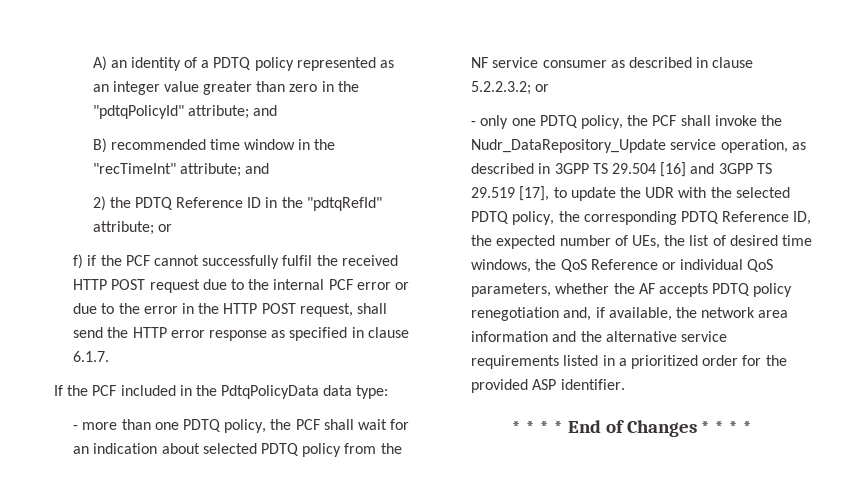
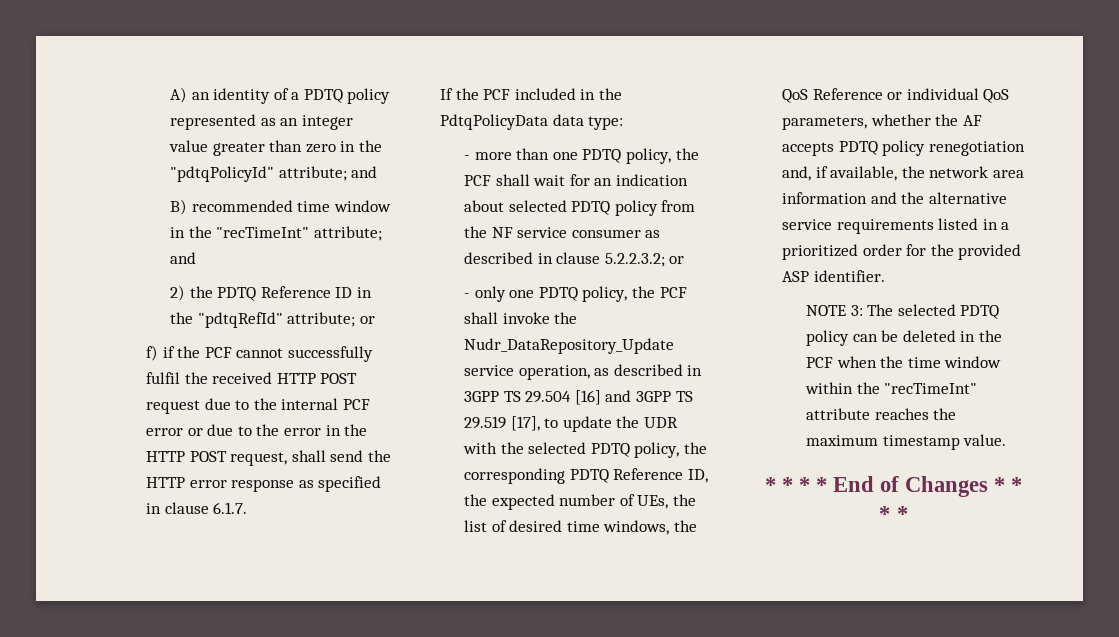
(625, 384) none -> [805,304,1000,319] [805,330,1002,346] [805,356,1002,368] [804,382,978,394] [805,408,957,420] [805,434,1007,450] // NOTE 3: The selected PDTQ policy can be deleted in the PCF when the time window within the "recTimeInt" attribute reaches the maximum timestamp value.

